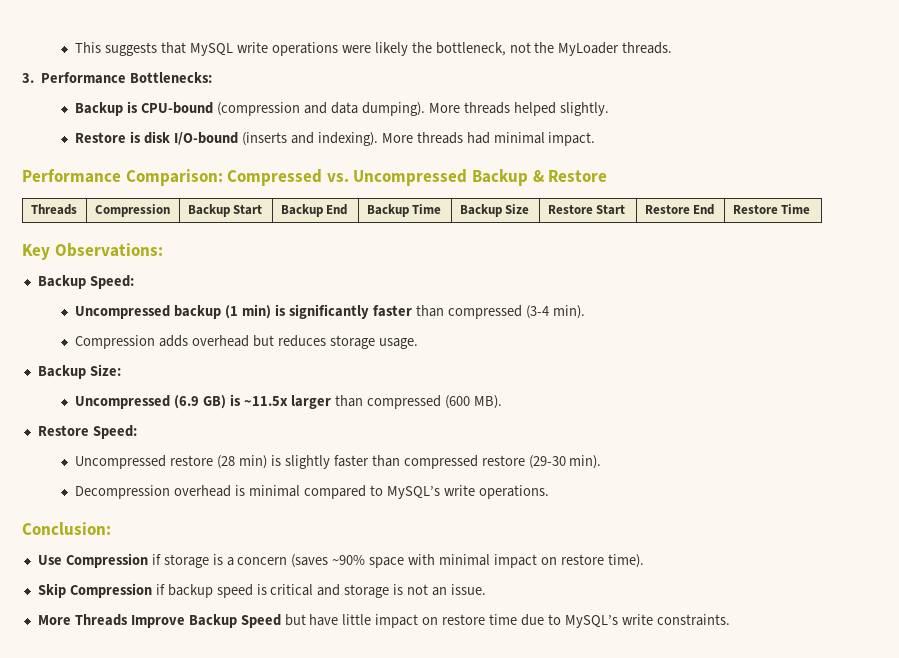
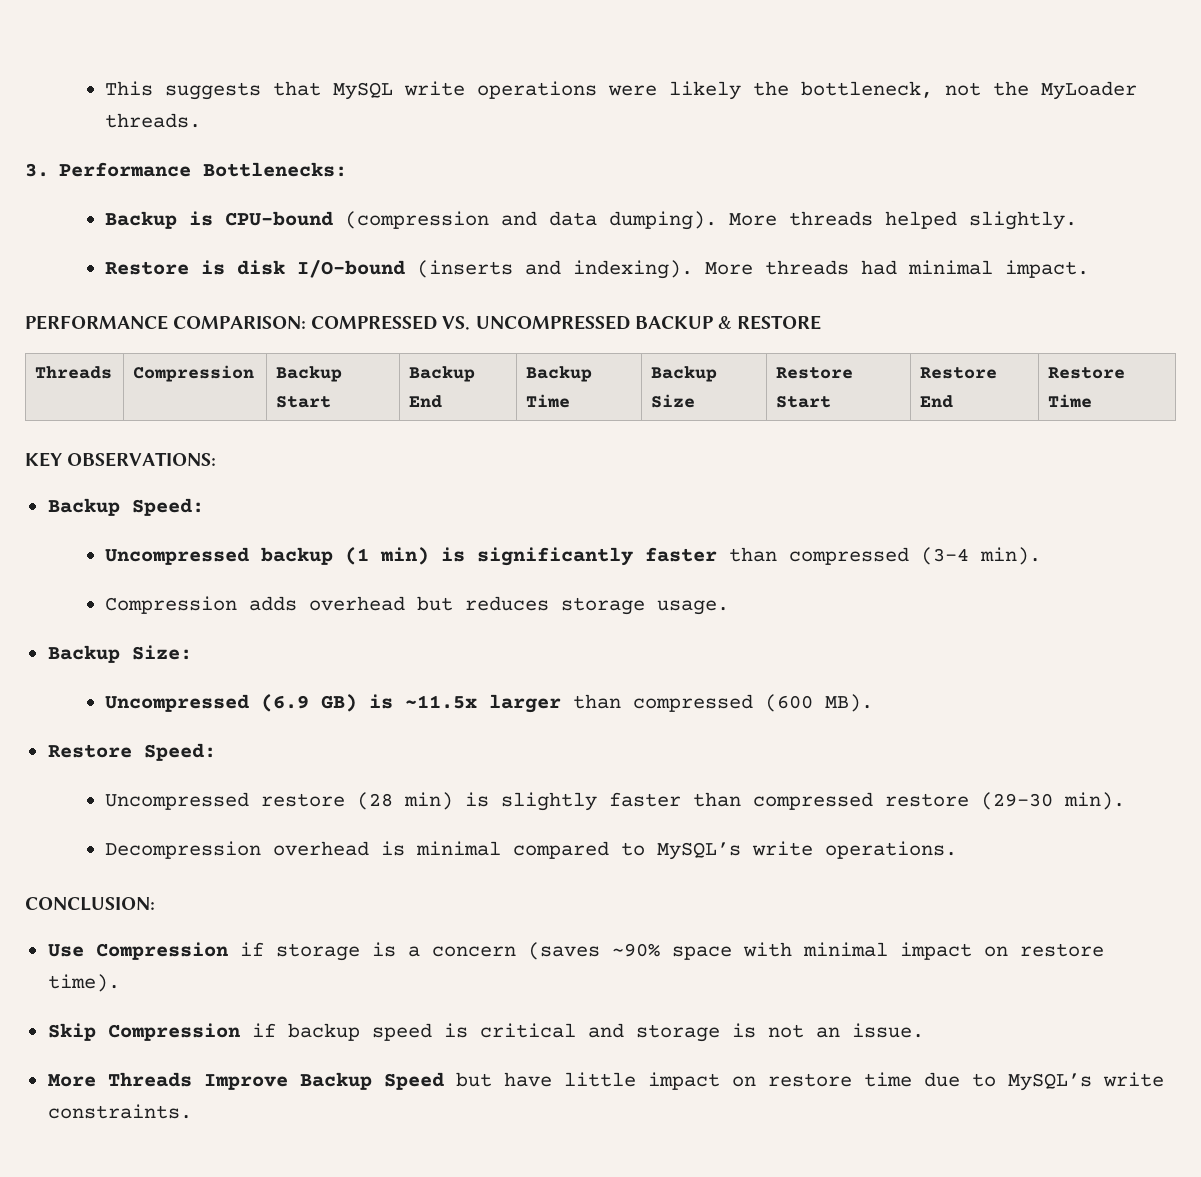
[22,169,608,186] Performance Comparison: Compressed vs. Uncompressed Backup & Restore -> [25,315,821,330] PERFORMANCE COMPARISON: COMPRESSED VS. UNCOMPRESSED BACKUP & RESTORE
[22,243,163,260] Key Observations: -> [25,452,217,467] KEY OBSERVATIONS:
[22,522,111,535] Conclusion: -> [25,897,155,911] CONCLUSION:

